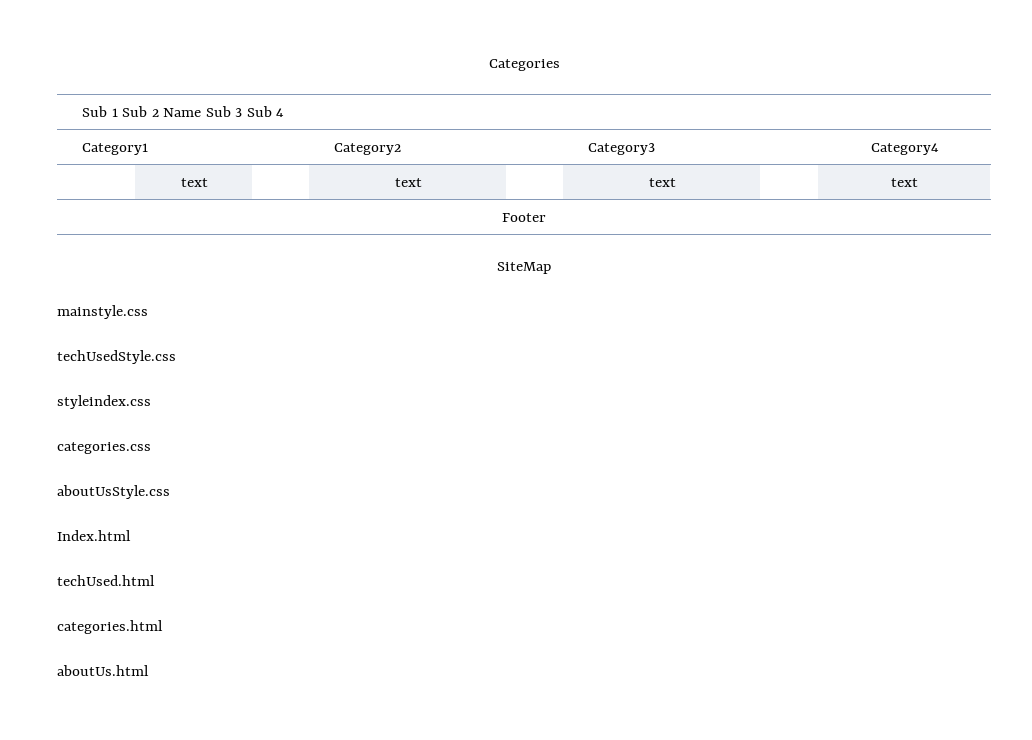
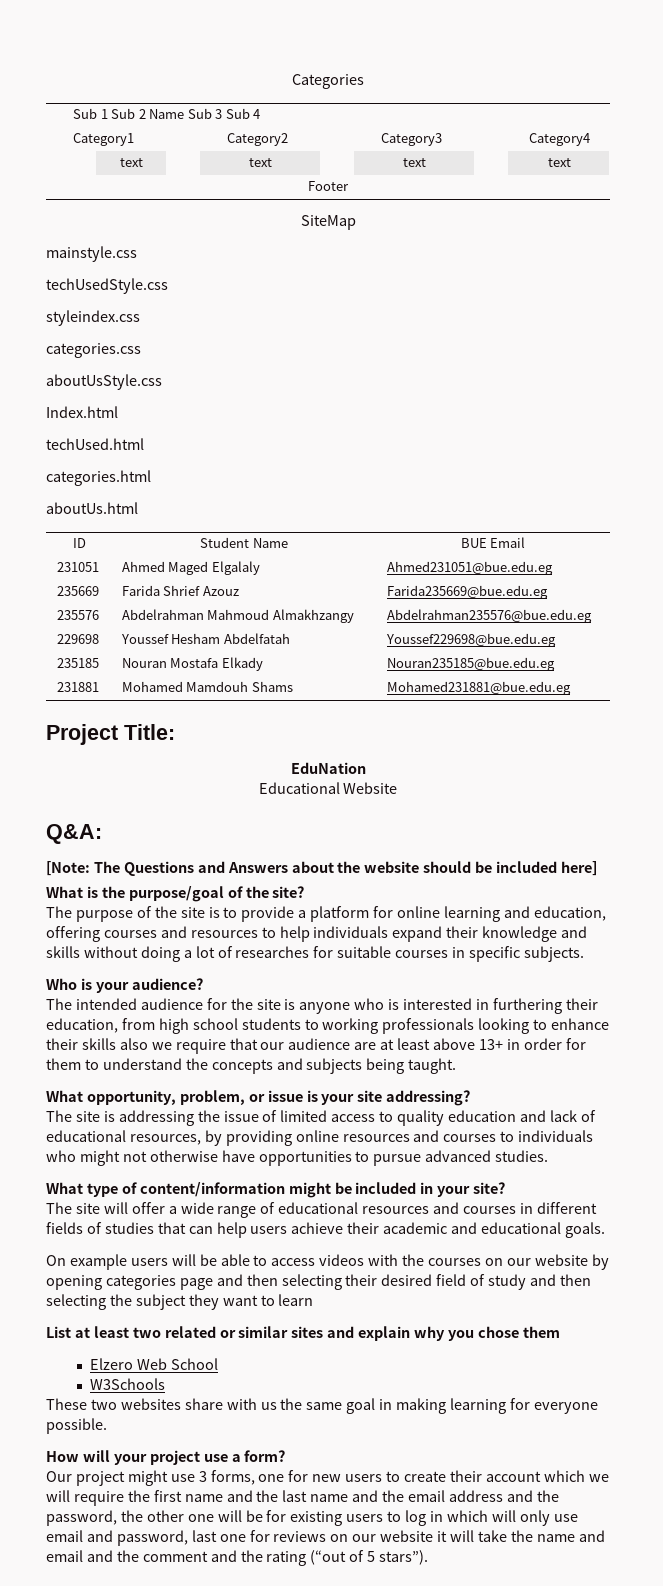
(149, 670) none -> [72,538,86,548] [200,537,288,548] [460,537,526,548] [56,562,99,572] [121,561,260,575] [386,561,553,575] [56,586,99,596] [121,585,239,596] [386,585,548,599] [56,610,99,620] [121,609,354,623] [386,609,592,623] [56,634,99,644] [120,633,290,644] [385,633,556,647] [56,658,99,668] [121,657,263,671] [386,657,555,671] [56,682,99,692] [121,681,293,692] [386,681,571,695] [46,724,175,745] [290,762,366,774] [258,782,398,794] [46,824,102,844] [46,861,598,876] [46,886,305,902] [46,906,606,922] [46,926,588,942] [46,946,584,962] [46,978,203,993] [46,998,598,1014] [46,1018,610,1034] [46,1038,586,1054] [46,1058,457,1074] [46,1090,471,1106] [46,1110,596,1126] [46,1130,594,1146] [46,1150,549,1166] [46,1182,506,1198] [46,1202,597,1218] [46,1222,605,1238] [46,1254,609,1270] [46,1274,591,1290] [46,1294,314,1310] [46,1326,560,1341] [89,1358,218,1370] [89,1378,165,1390] [46,1398,598,1414] [46,1418,107,1434] [46,1450,286,1465] [46,1470,609,1486] [46,1490,559,1506] [46,1510,578,1526] [46,1530,605,1546] [46,1550,429,1566] // ID | Student Name | BUE Email // 231051 | Ahmed Maged Elgalaly | Ahmed231051@bue.edu.eg // 235669 | Farida Shrief Azouz | Farida235669@bue.edu.eg // 235576 | Abdelrahman Mahmoud Almakhzangy | Abdelrahman235576@bue.edu.eg // 229698 | Youssef Hesham Abdelfatah | Youssef229698@bue.edu.eg // 235185 | Nouran Mostafa Elkady | Nouran235185@bue.edu.eg // 231881 | Mohamed Mamdouh Shams | Mohamed231881@bue.edu.eg // Project Title: // EduNation // Educational Website // Q&A: // [Note: The Questions and Answers about the website should be included here] // What is the purpose/goal of the site? // The purpose of the site is to provide a platform for online learning and education, offering courses and resources to help individuals expand their knowledge and skills without doing a lot of researches for suitable courses in specific subjects. // Who is your audience? // The intended audience for the site is anyone who is interested in furthering their education, from high school students to working professionals looking to enhance their skills also we require that our audience are at least above 13+ in order for them to understand the concepts and subjects being taught. // What opportunity, problem, or issue is your site addressing? // The site is addressing the issue of limited access to quality education and lack of educational resources, by providing online resources and courses to individuals who might not otherwise have opportunities to pursue advanced studies. // What type of content/information might be included in your site? // The site will offer a wide range of educational resources and courses in different fields of studies that can help users achieve their academic and educational goals. // On example users will be able to access videos with the courses on our website by opening categories page and then selecting their desired field of study and then selecting the subject they want to learn // List at least two related or similar sites and explain why you chose them // Elzero Web School // W3Schools // These two websites share with us the same goal in making learning for everyone possible. // How will your project use a form? // Our project might use 3 forms, one for new users to create their account which we will require the first name and the last name and the email address and the password, the other one will be for existing users to log in which will only use email and password, last one for reviews on our website it will take the name and email and the comment and the rating (“out of 5 stars”).

